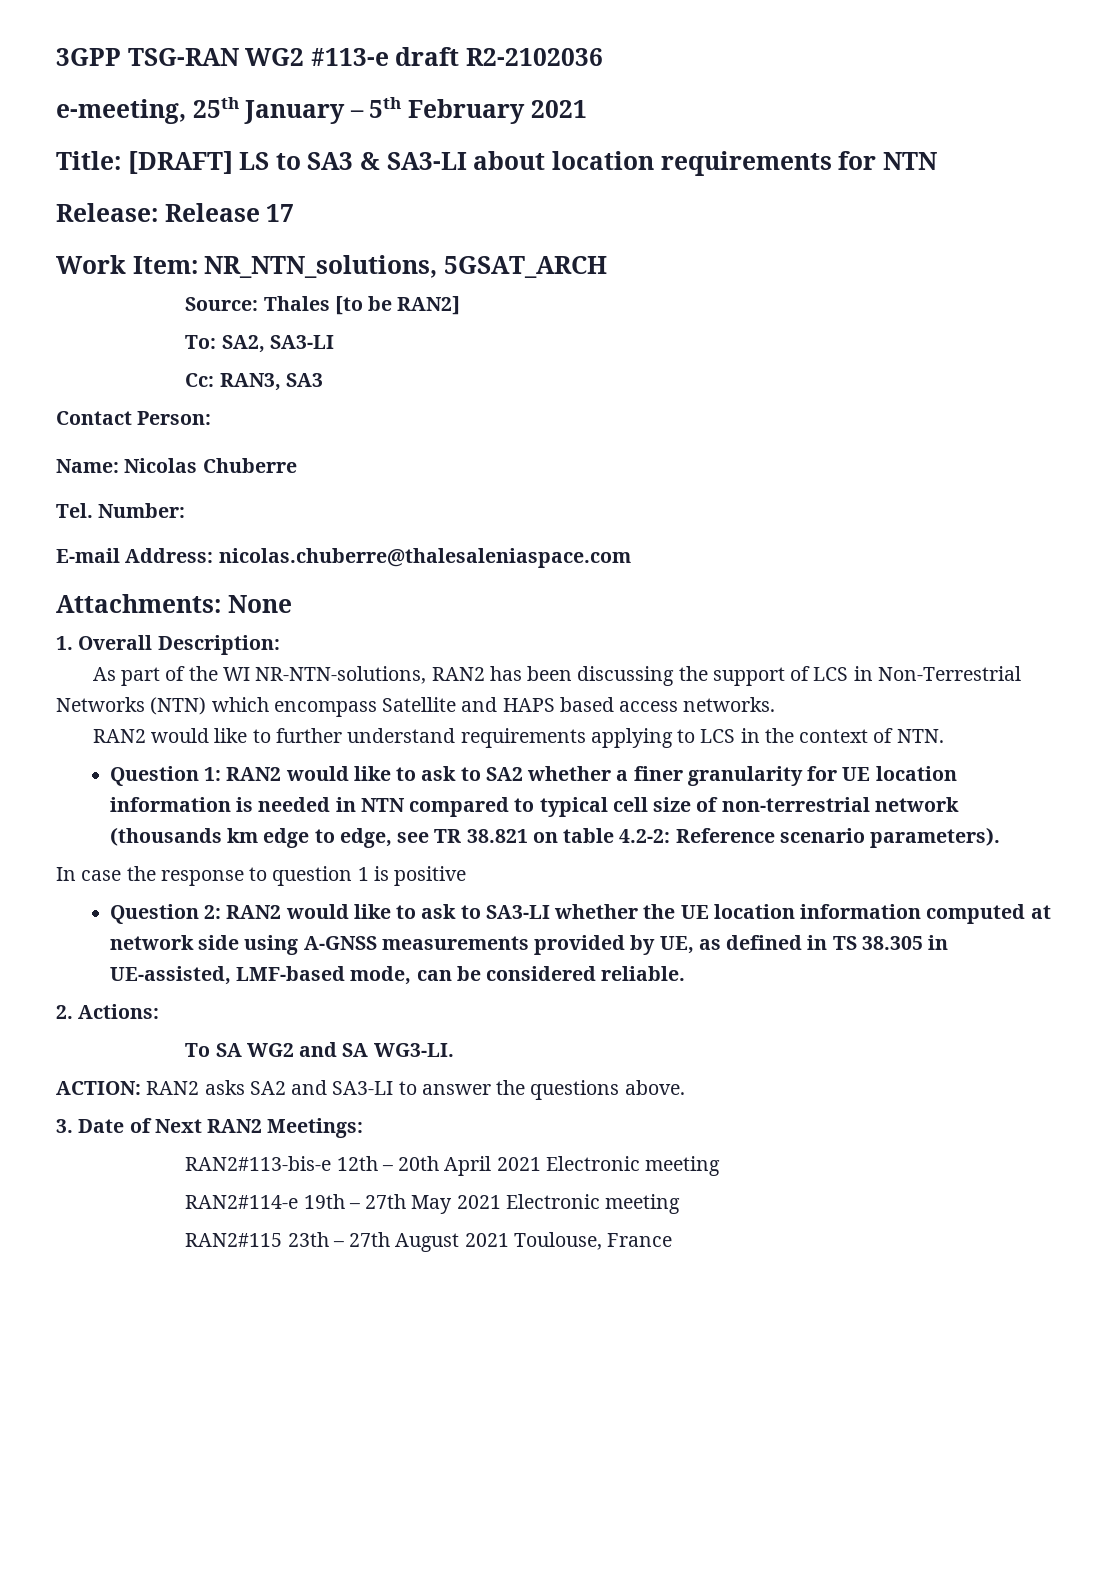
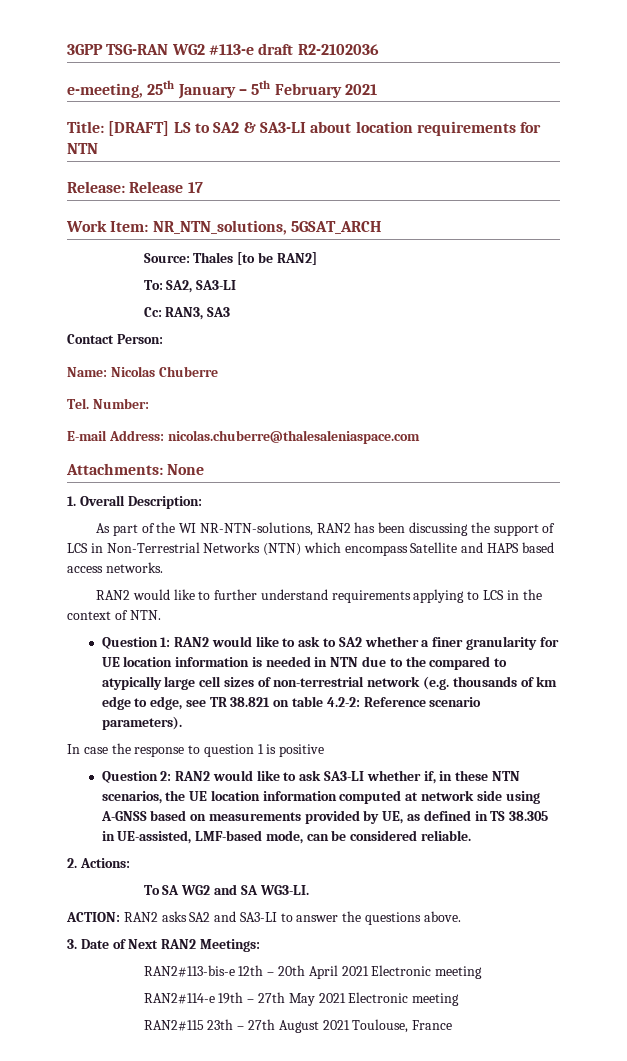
[307,152,354,170] SA3 -> [213,122,240,133] SA2
[409,797,959,817] [109,827,222,846] compared to typical cell size of non-terrestrial network (thousands -> [362,656,508,670] [101,676,534,690] due to the compared to atypically large cell sizes of non-terrestrial network (e.g. thousands of
[460,905,481,919] to -> (322, 775) none
(639, 911) none -> [423,770,520,784] [101,791,162,804] if, in these NTN scenarios,
(377, 943) none -> [150,810,207,821] based on

